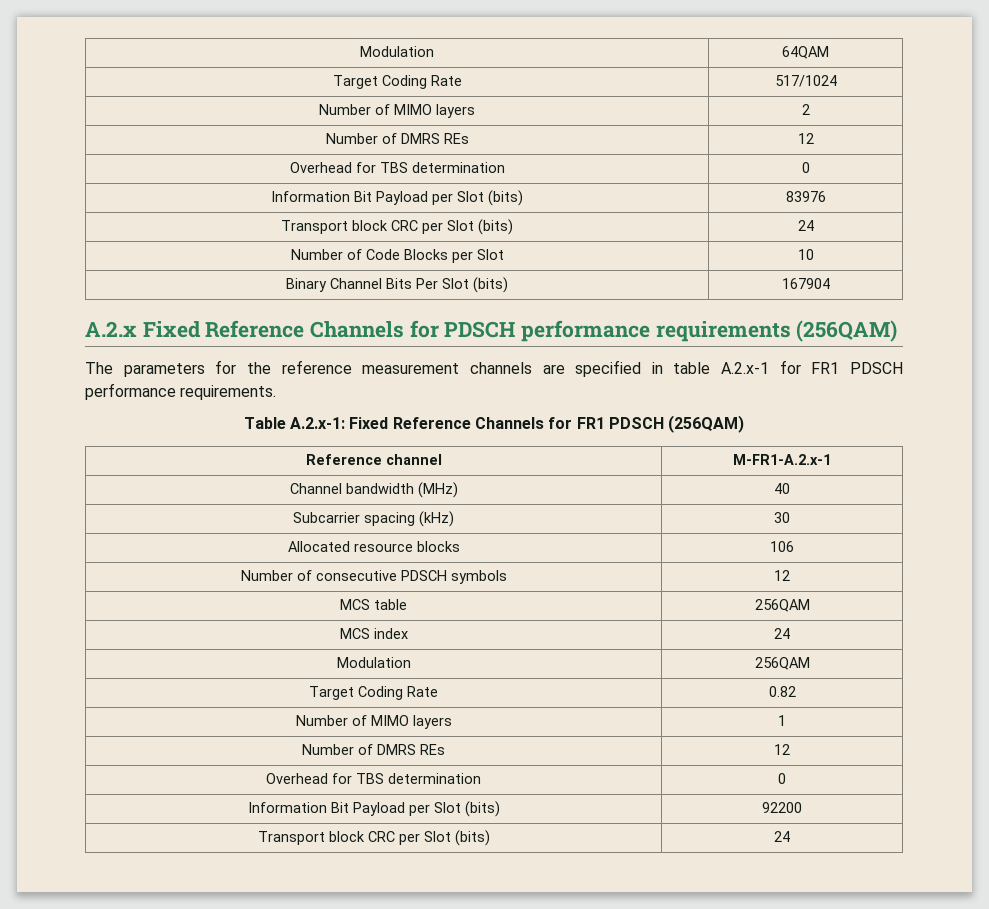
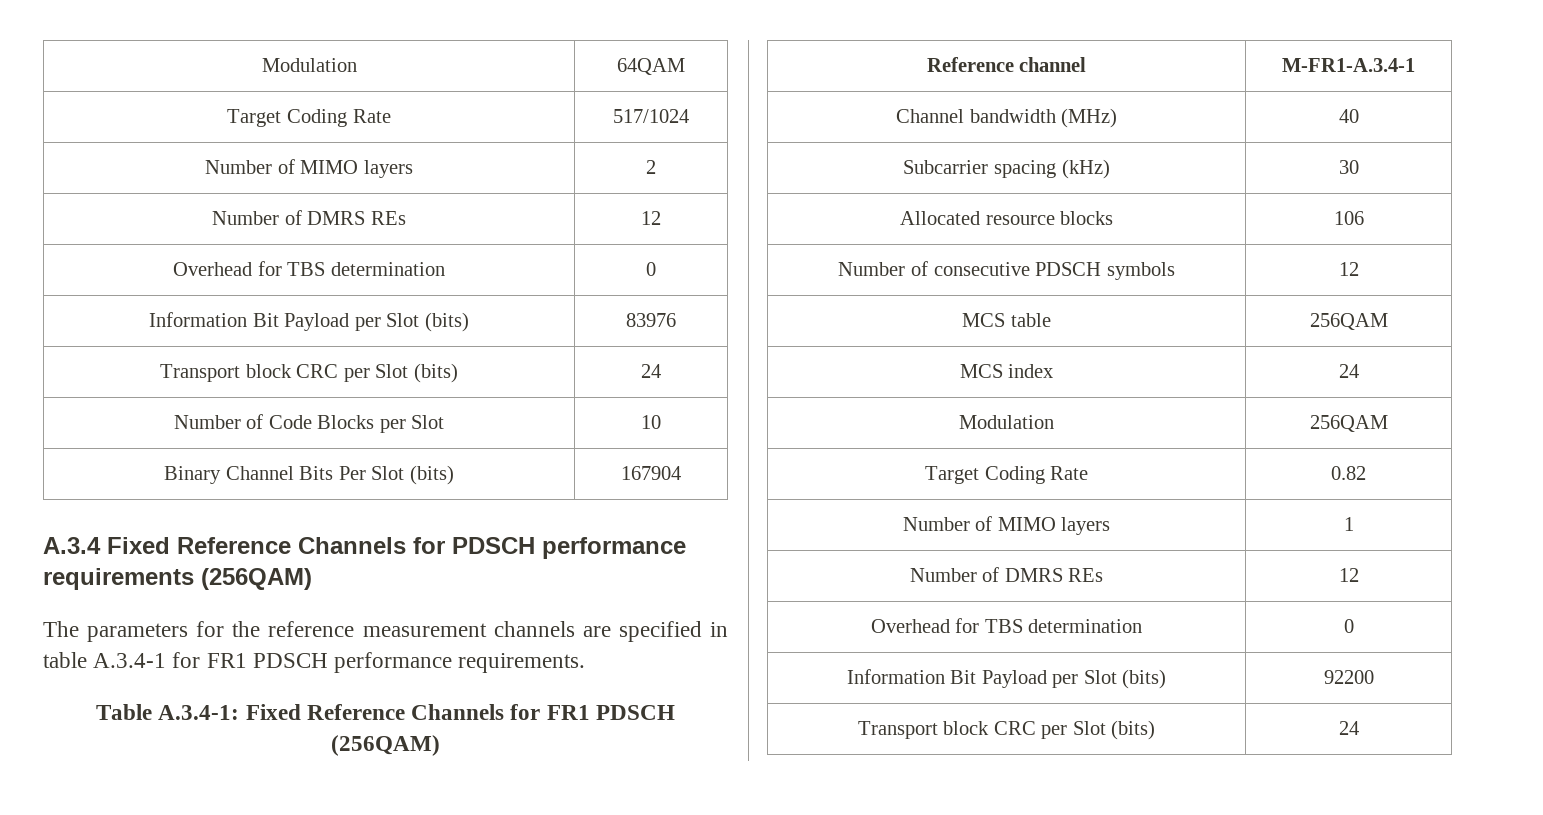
[85,321,137,337] A.2.x -> [43,537,101,554] A.3.4
[721,362,770,374] A.2.x-1 -> [93,653,167,668] A.3.4-1
[290,417,346,429] A.2.x-1: -> [158,705,240,720] A.3.4-1:
[733,454,831,465] M-FR1-A.2.x-1 -> [1282,58,1415,72] M-FR1-A.3.4-1

